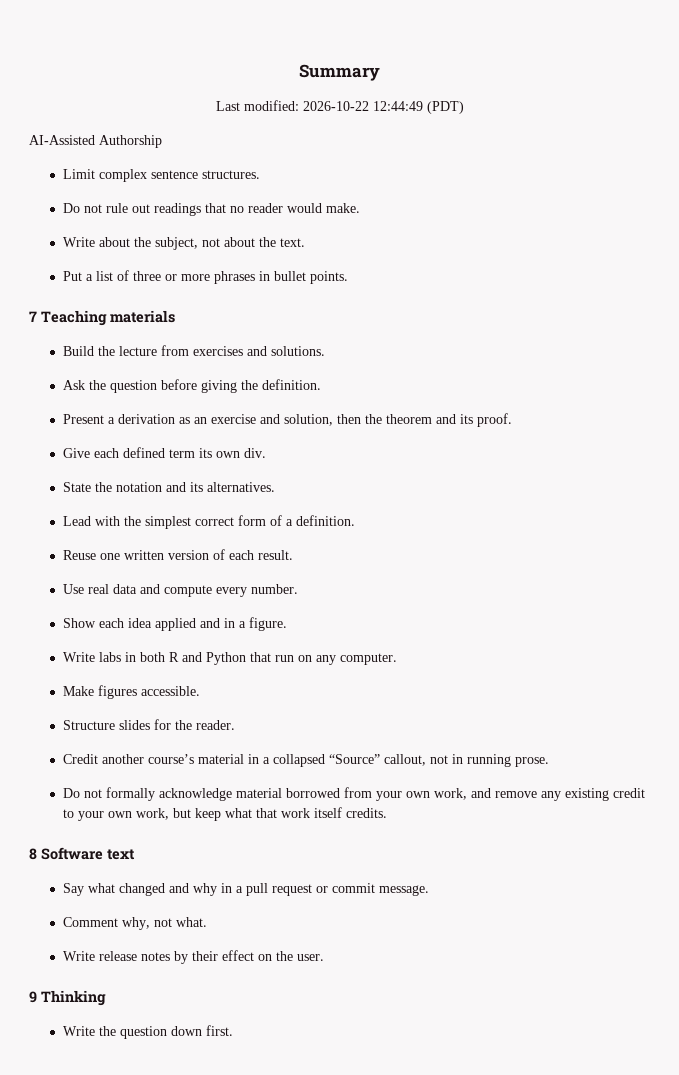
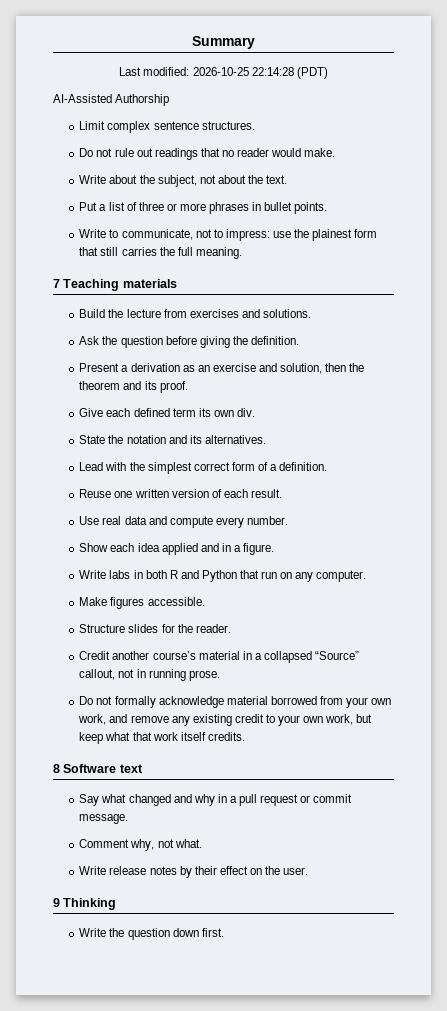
[302,101,423,111] 2026-10-22 12:44:49 -> [192,67,294,76] 2026-10-25 22:14:28
(348, 277) none -> [79,229,378,241] [79,247,242,259] // Write to communicate, not to impress: use the plainest form that still carries the full meaning.

